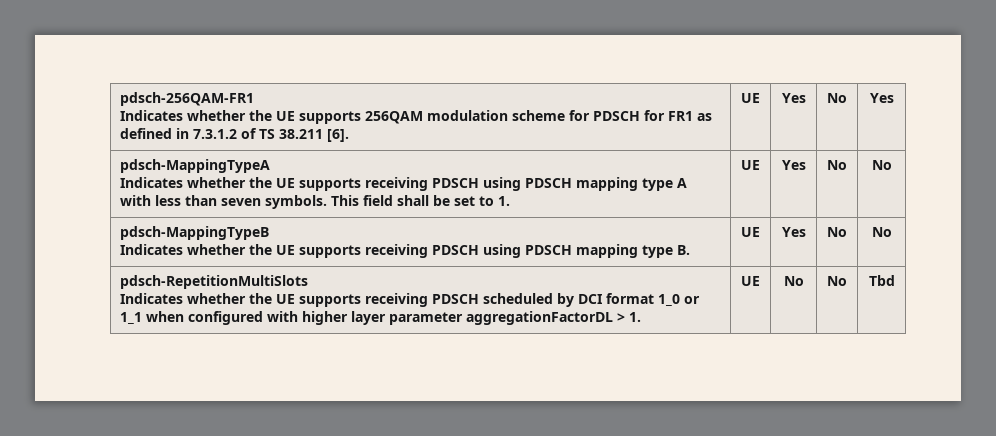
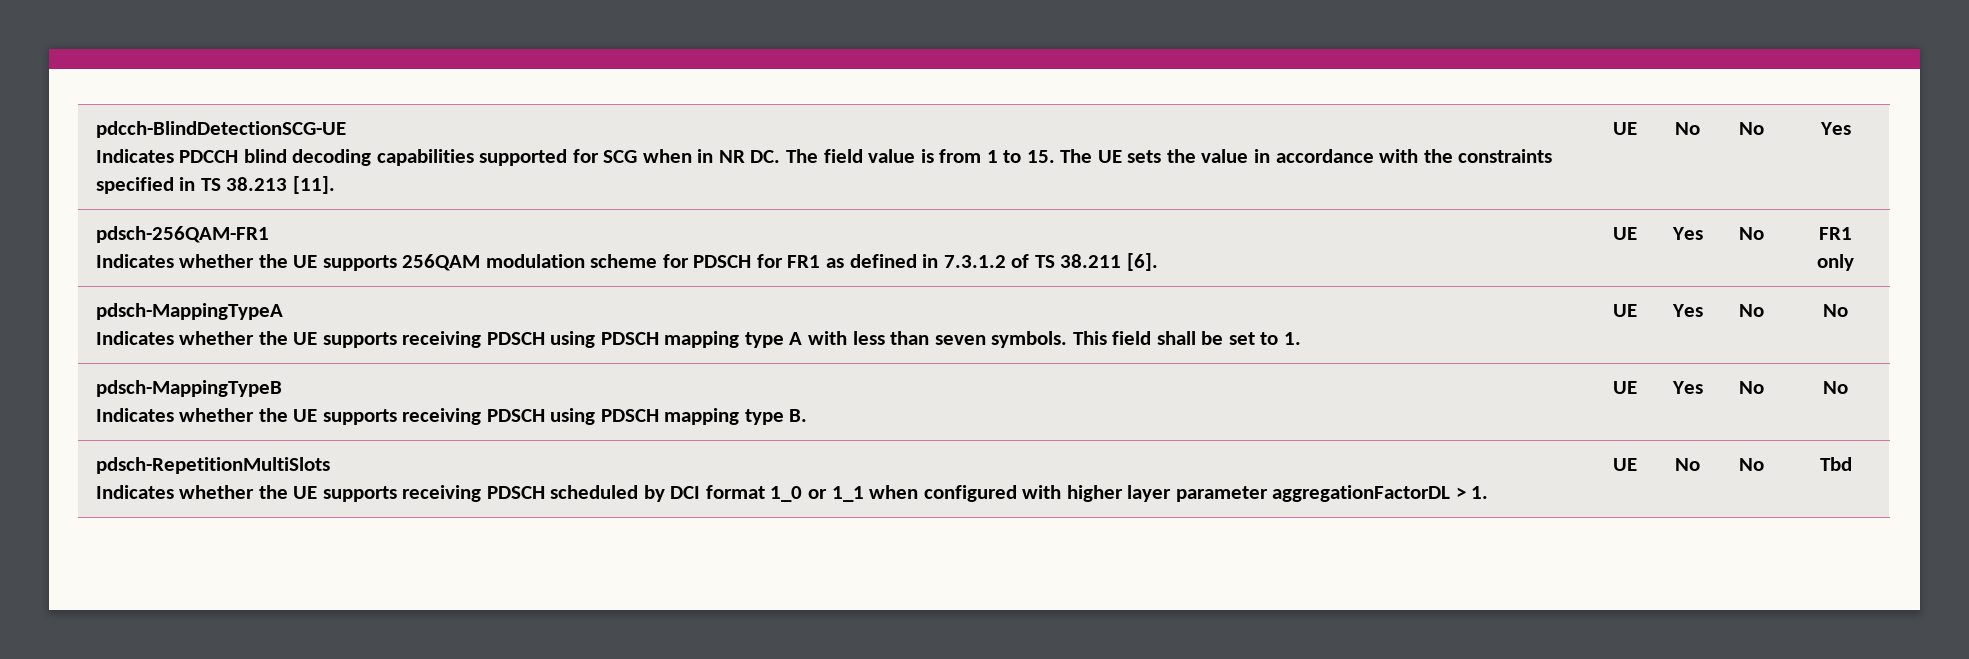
(120, 99) none -> [95,121,346,138] [95,149,1553,166] [95,176,335,194] [1612,122,1637,135] [1675,122,1700,135] [1738,122,1764,135] [1819,122,1851,135] pdcch-BlindDetectionSCG-UE // Indicates PDCCH blind decoding capabilities supported for SCG when in NR DC. The field value is from 1 to 15. The UE sets the value in accordance with the constraints specified in TS 38.213 [11]. | UE | No | No | Yes //
[869,93,894,103] Yes -> [1819,227,1852,240] [1817,254,1854,271] FR1 only

